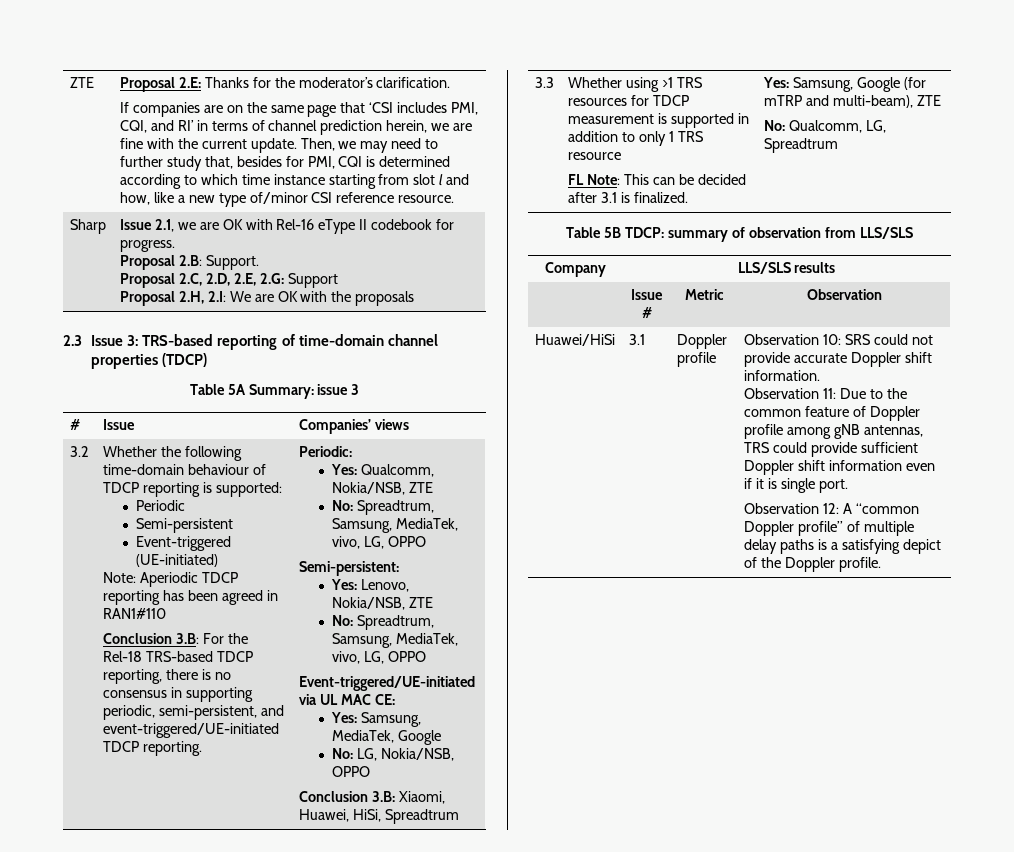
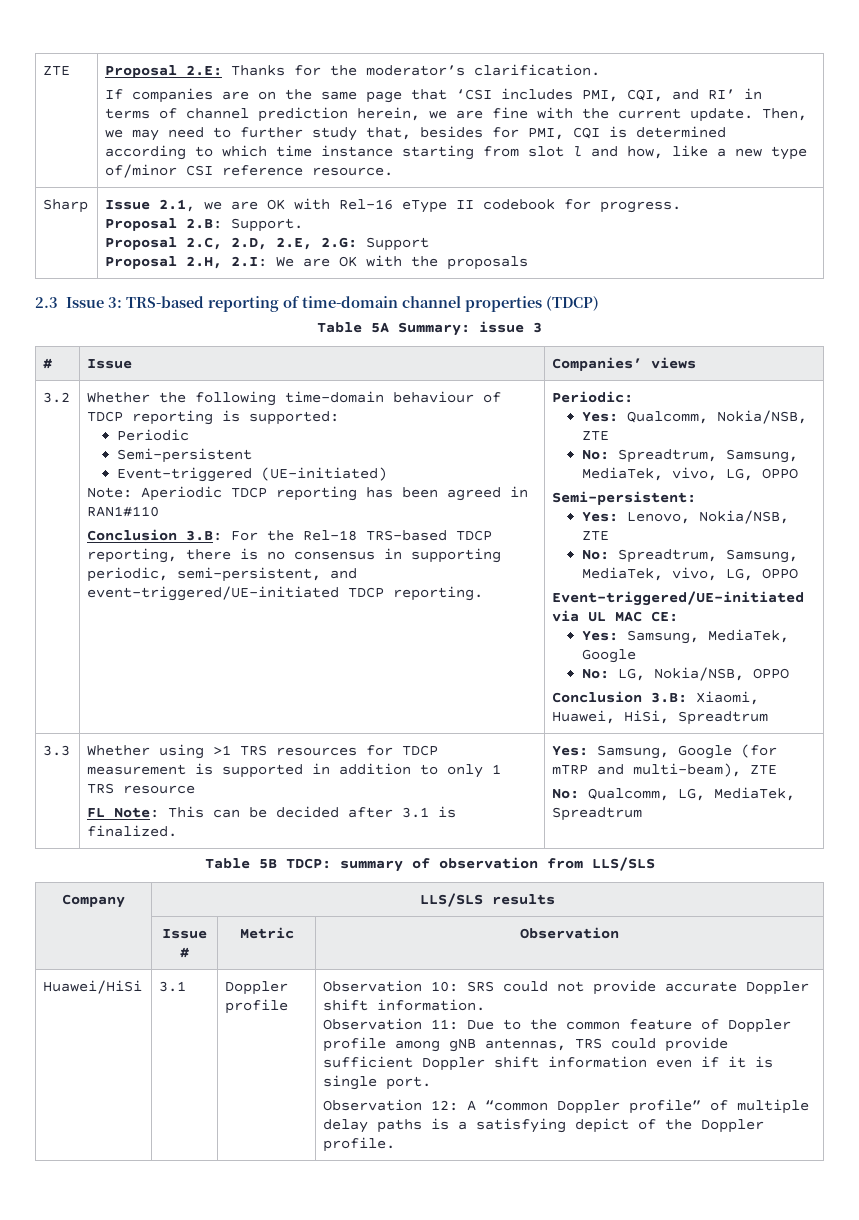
(886, 126) none -> [714,787,796,801] MediaTek,

